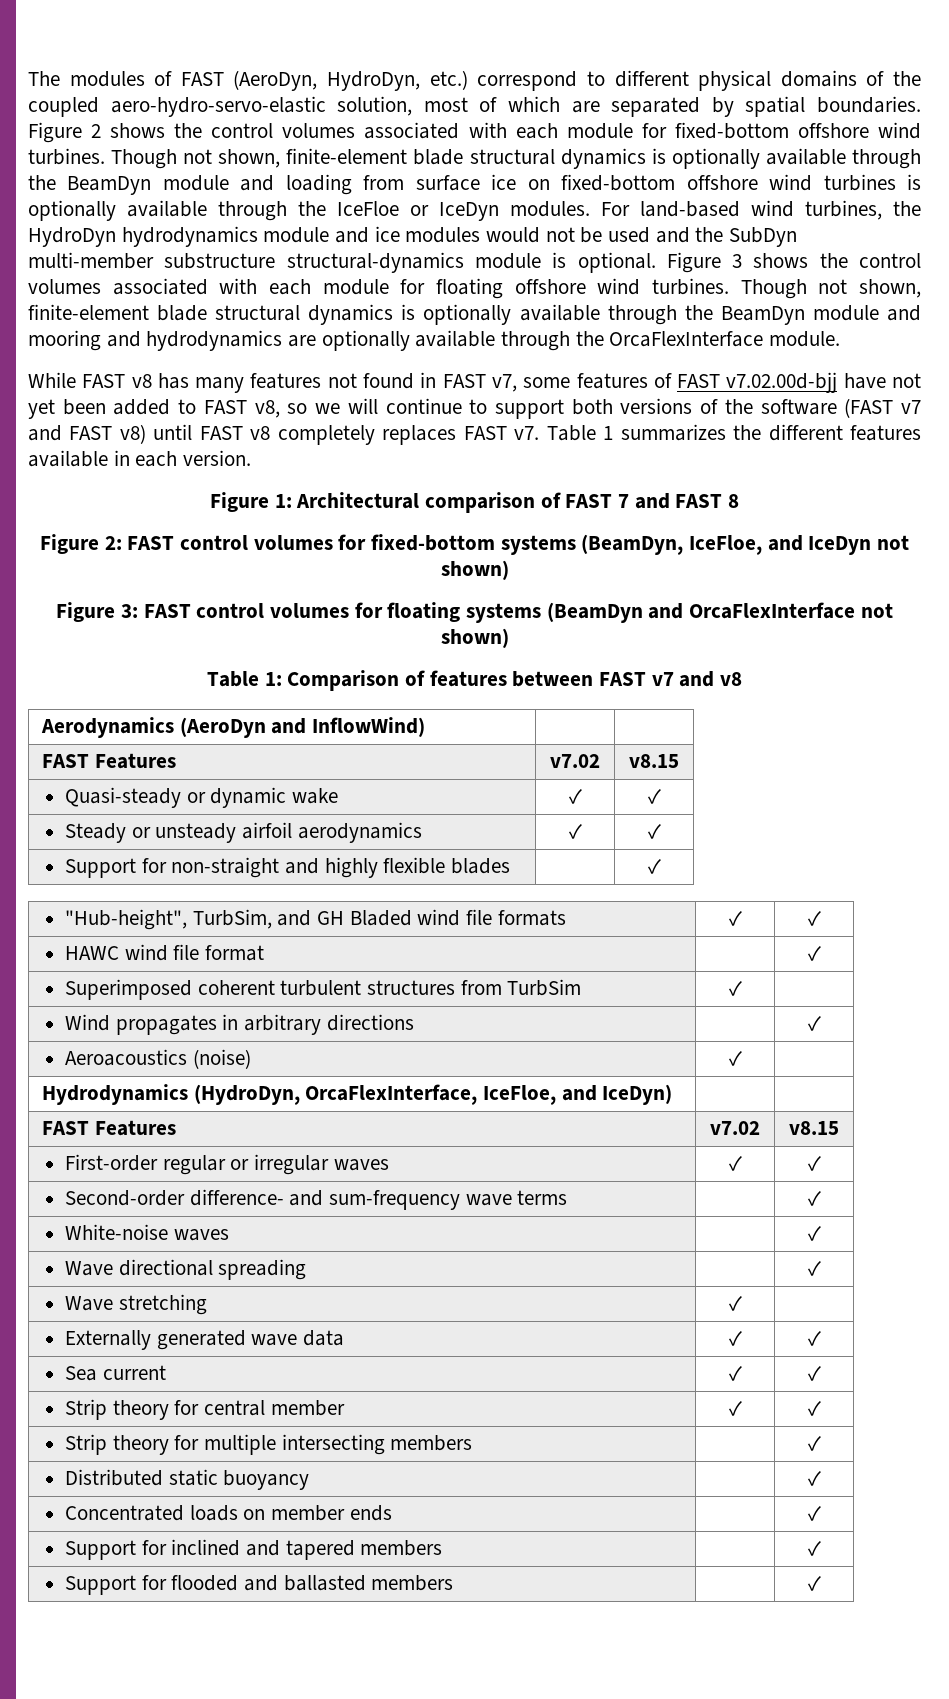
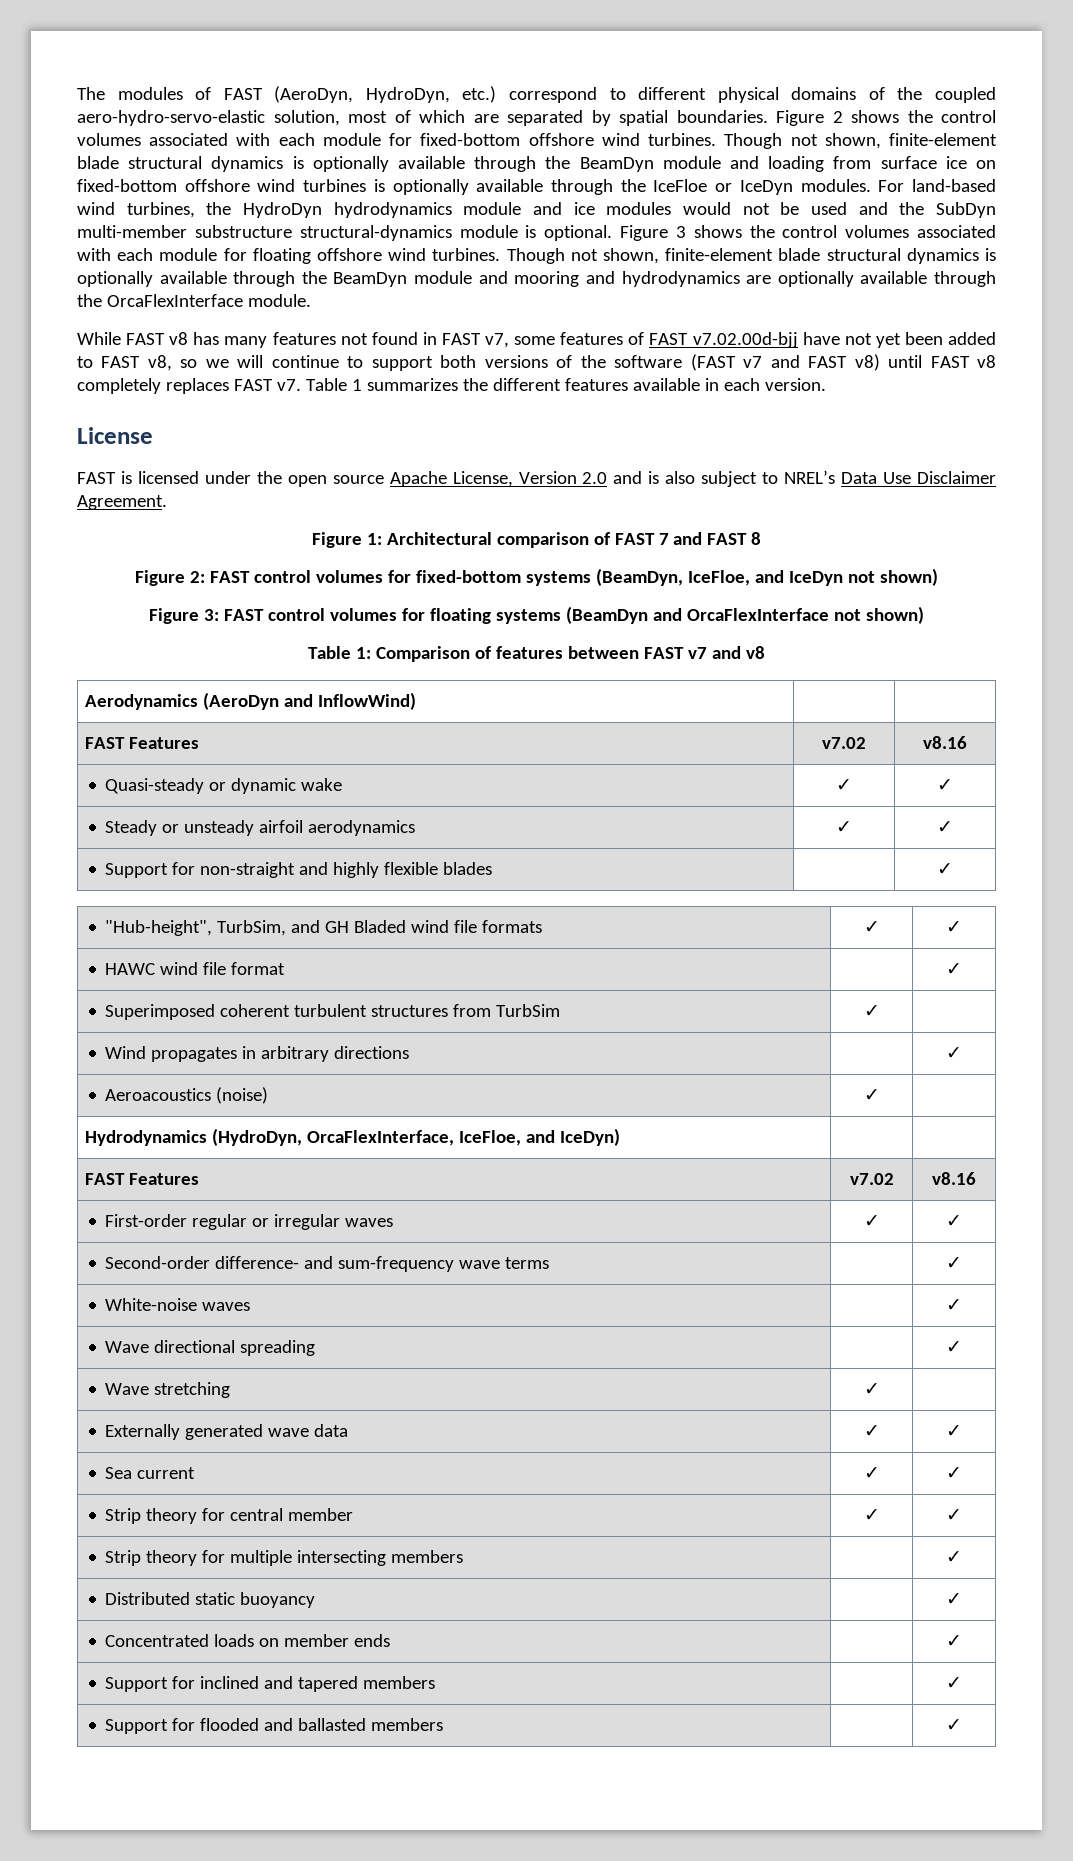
(252, 458) none -> [77,427,153,444] [77,470,996,487] [77,495,167,510] // License // FAST is licensed under the open source Apache License, Version 2.0 and is also subject to NREL’s Data Use Disclaimer Agreement.
[629,754,679,768] v8.15 -> [923,736,967,749] v8.16
[789,1121,839,1135] v8.15 -> [932,1172,976,1185] v8.16

